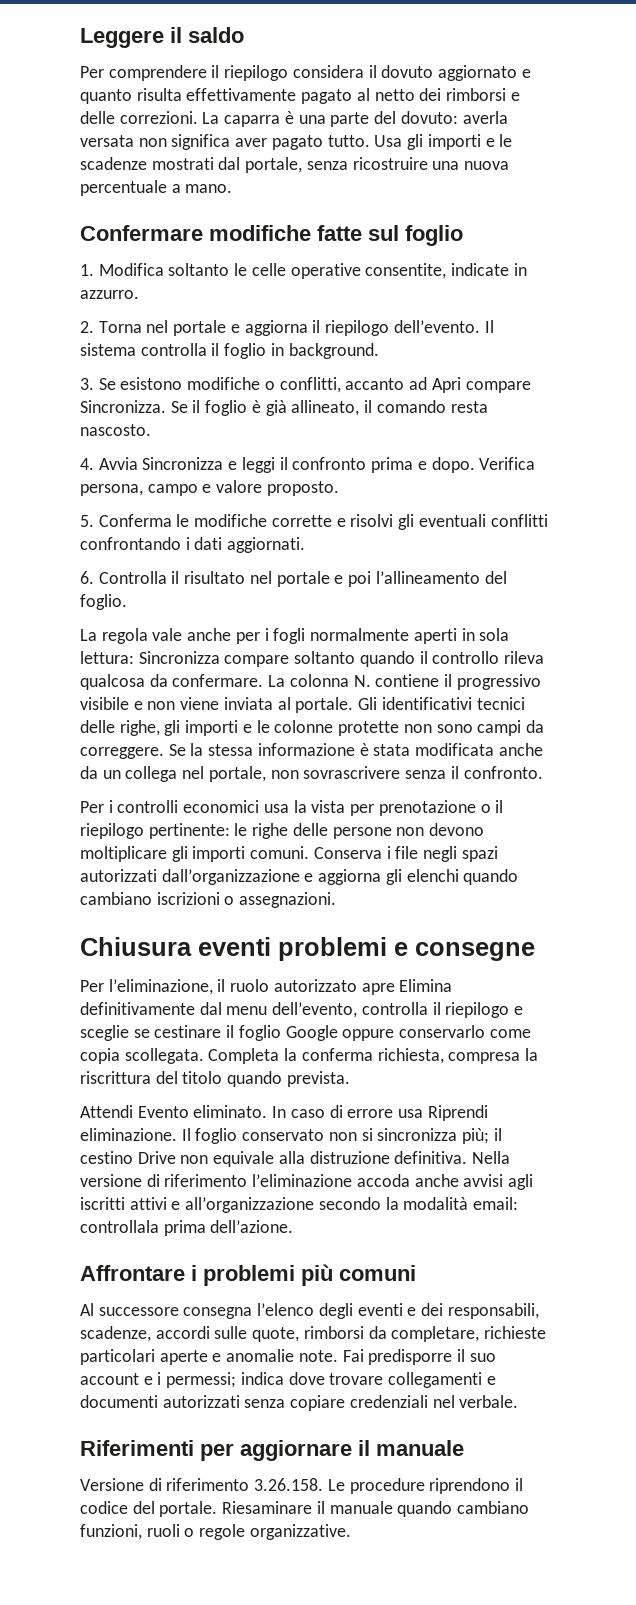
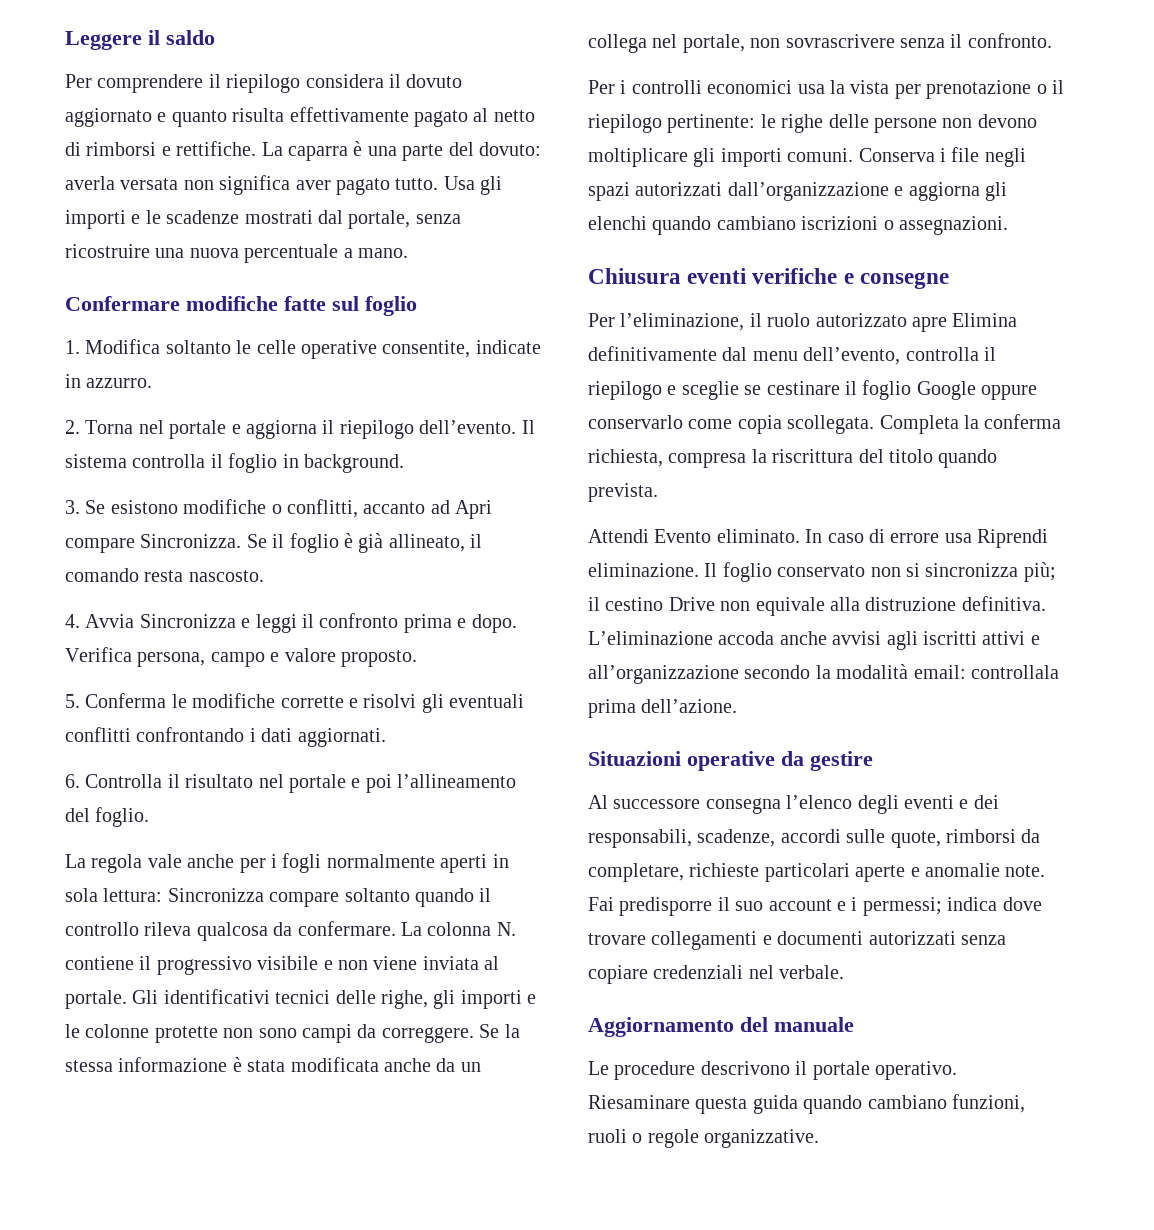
[419,88,442,101] dei -> [65,142,81,156] di
[80,111,198,124] delle correzioni. -> [176,141,257,156] rettifiche.
[278,937,387,961] problemi -> [752,268,838,284] verifiche
[472,1151,511,1164] [80,1174,353,1187] Nella versione di riferimento l’eliminazione -> [588,631,713,645] L’eliminazione
[80,1264,416,1286] Affrontare i problemi più comuni -> [588,751,873,771] Situazioni operative da gestire
[80,1440,464,1461] [80,1478,524,1494] [80,1501,393,1517] Riferimenti per aggiornare il manuale // Versione di riferimento 3.26.158. Le procedure riprendono il codice del portale. Riesaminare il manuale -> [588,1017,854,1037] [588,1061,957,1080] [588,1095,798,1114] Aggiornamento del manuale // Le procedure descrivono il portale operativo. Riesaminare questa guida

